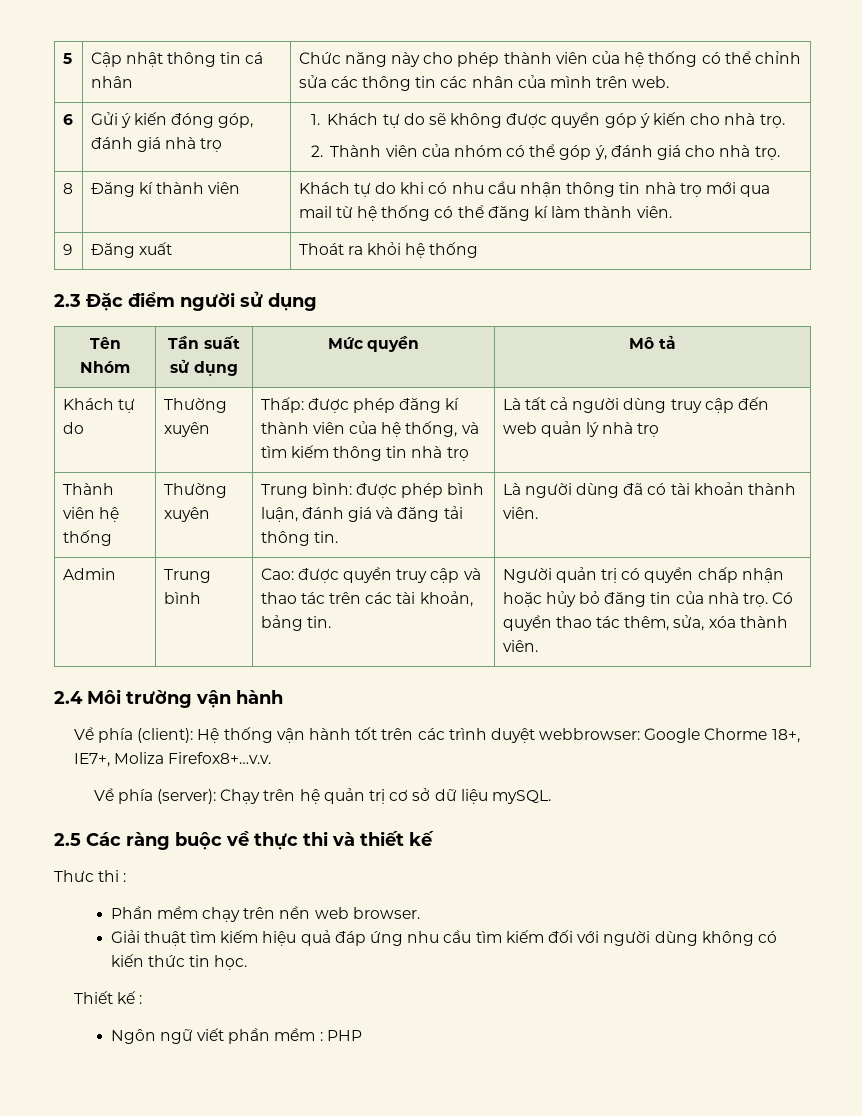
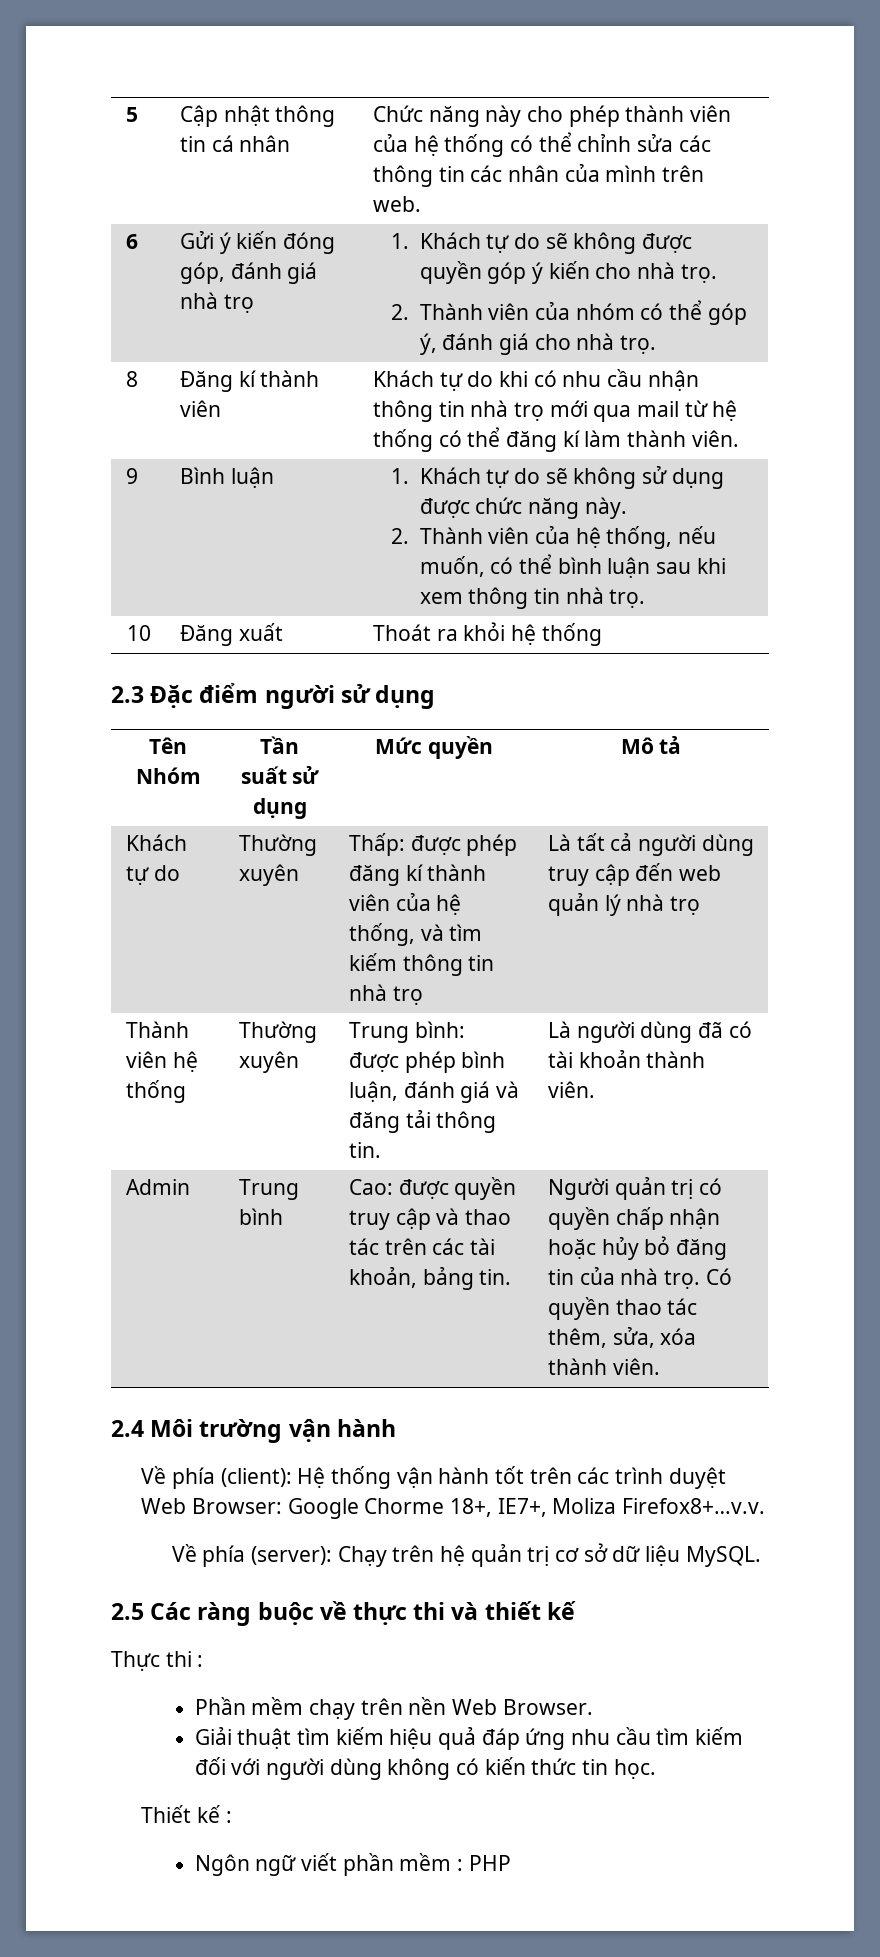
(72, 249) none -> [179,467,274,488] [391,466,724,489] [419,497,627,519] [391,526,716,549] [419,554,726,578] [419,587,646,609] [126,625,151,641] | Bình luận | 1. Khách tự do sẽ không sử dụng được chức năng này. // 2. Thành viên của hệ thống, nếu muốn, có thể bình luận sau khi xem thông tin nhà trọ. // 10
[539,728,641,740] webbrowser: -> [141,1498,283,1514] Web Browser:
[491,790,551,804] mySQL. -> [685,1546,761,1567] MySQL.
[54,870,94,882] Thưc -> [111,1651,160,1671] Thực
[314,907,420,919] web browser. -> [452,1699,593,1715] Web Browser.

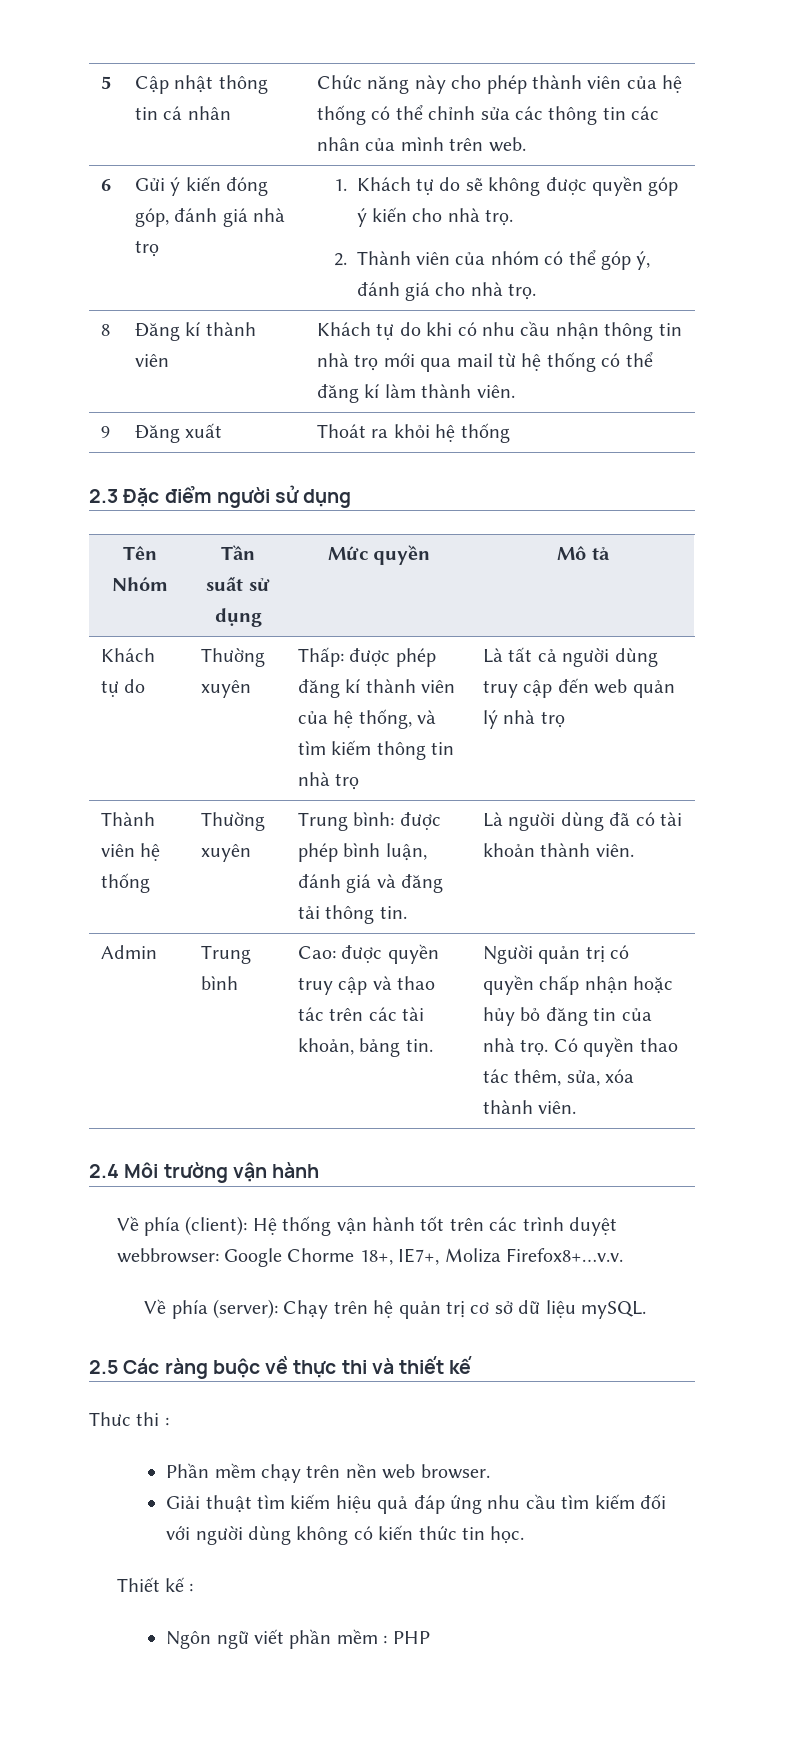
[179,467,274,488] [391,466,724,489] [419,497,627,519] [391,526,716,549] [419,554,726,578] [419,587,646,609] [126,625,151,641] | Bình luận | 1. Khách tự do sẽ không sử dụng được chức năng này. // 2. Thành viên của hệ thống, nếu muốn, có thể bình luận sau khi xem thông tin nhà trọ. // 10 -> (110, 432) none
[141,1498,283,1514] Web Browser: -> [116,1248,219,1263] webbrowser:
[685,1546,761,1567] MySQL. -> [580,1301,646,1319] mySQL.
[111,1651,160,1671] Thực -> [89,1412,131,1426] Thưc
[452,1699,593,1715] Web Browser. -> [382,1464,490,1479] web browser.

